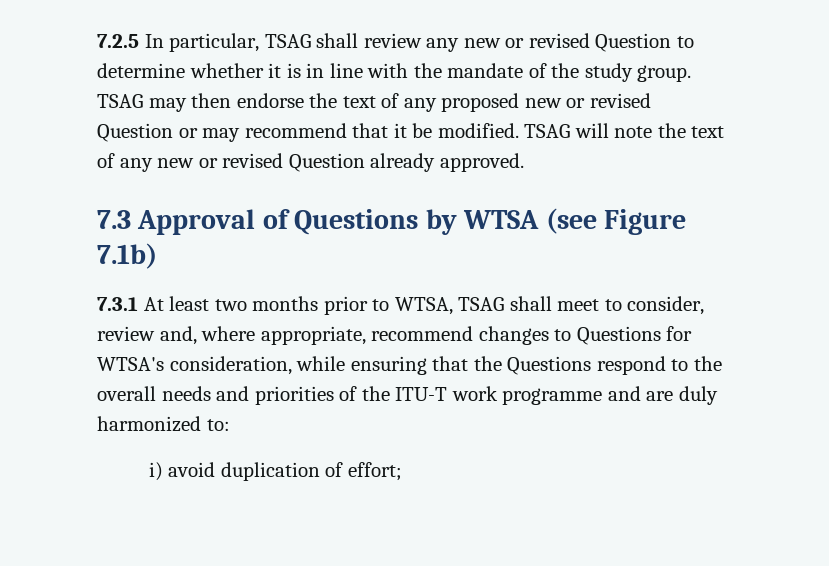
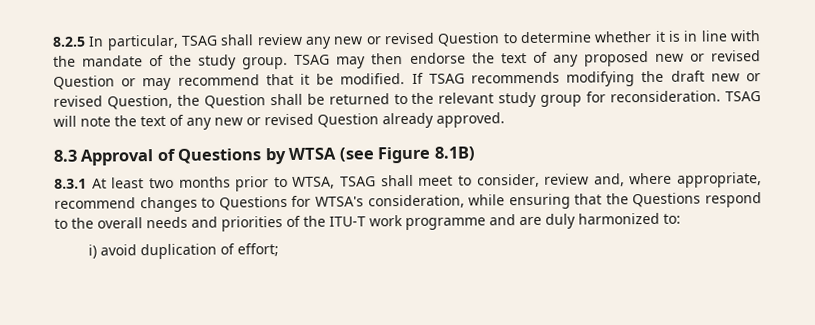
[97,34,139,48] 7.2.5 -> [52,36,86,47] 8.2.5
(519, 130) none -> [411,70,762,87] [53,90,722,110] If TSAG recommends modifying the draft new or revised Question, the Question shall be returned to the relevant study group for reconsideration.
[97,210,131,229] 7.3 -> [53,149,77,162] 8.3
[97,243,157,269] [97,297,138,311] 7.1b) // 7.3.1 -> [433,146,475,161] [54,178,87,189] 8.1B) // 8.3.1

